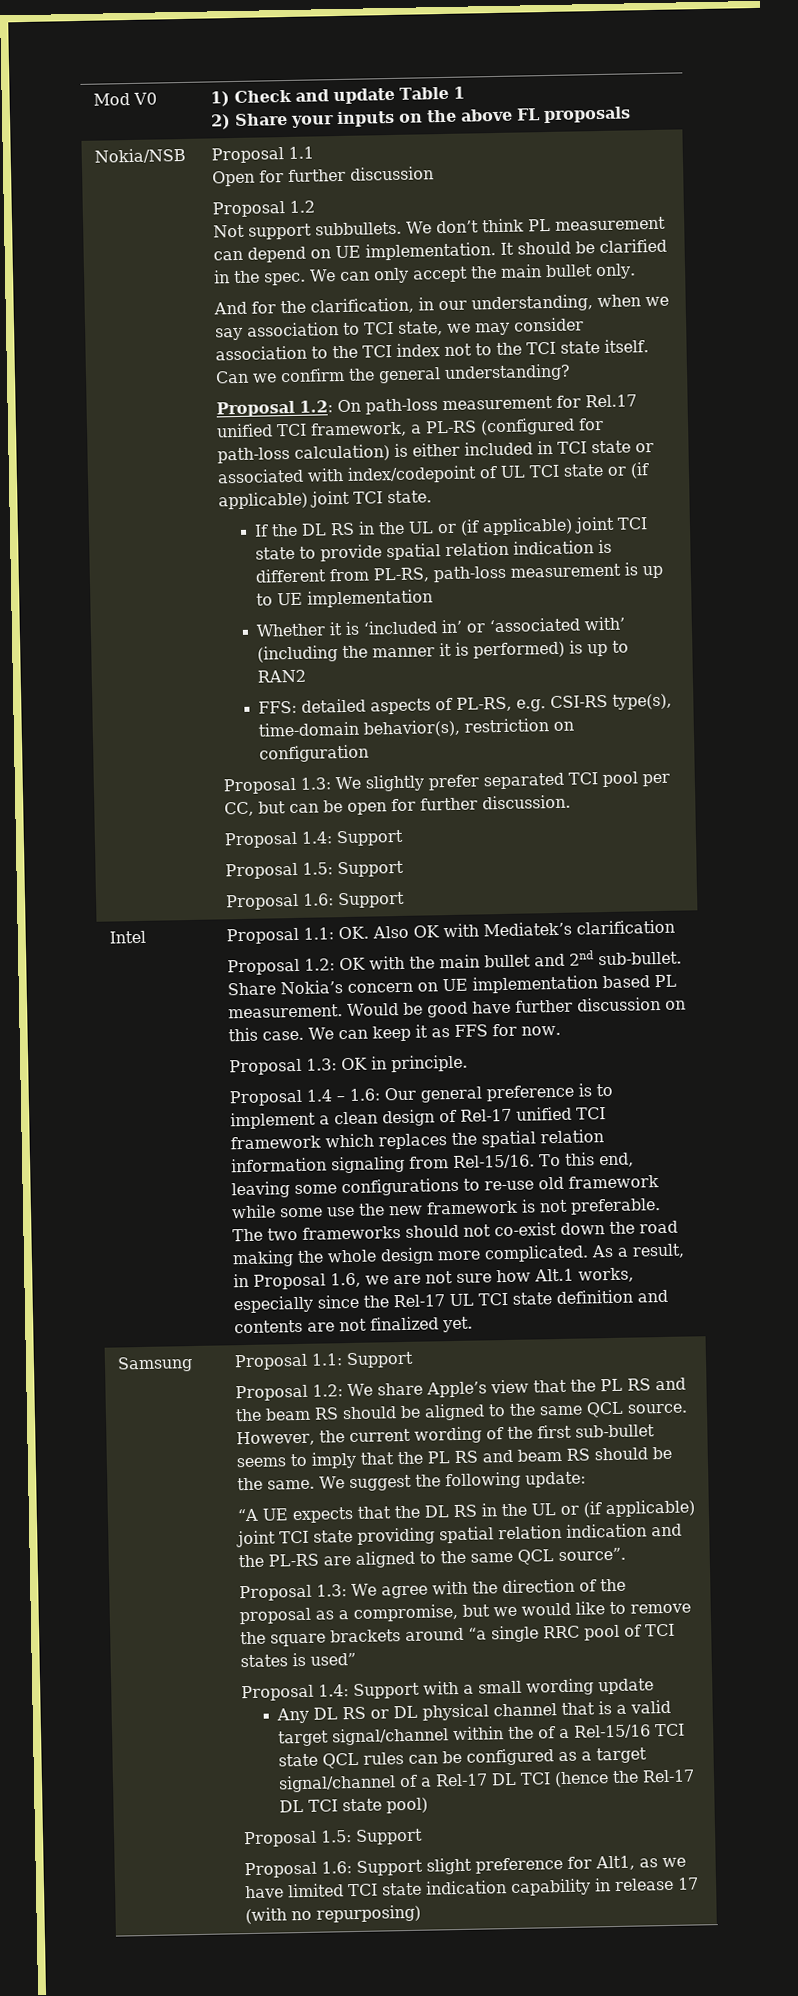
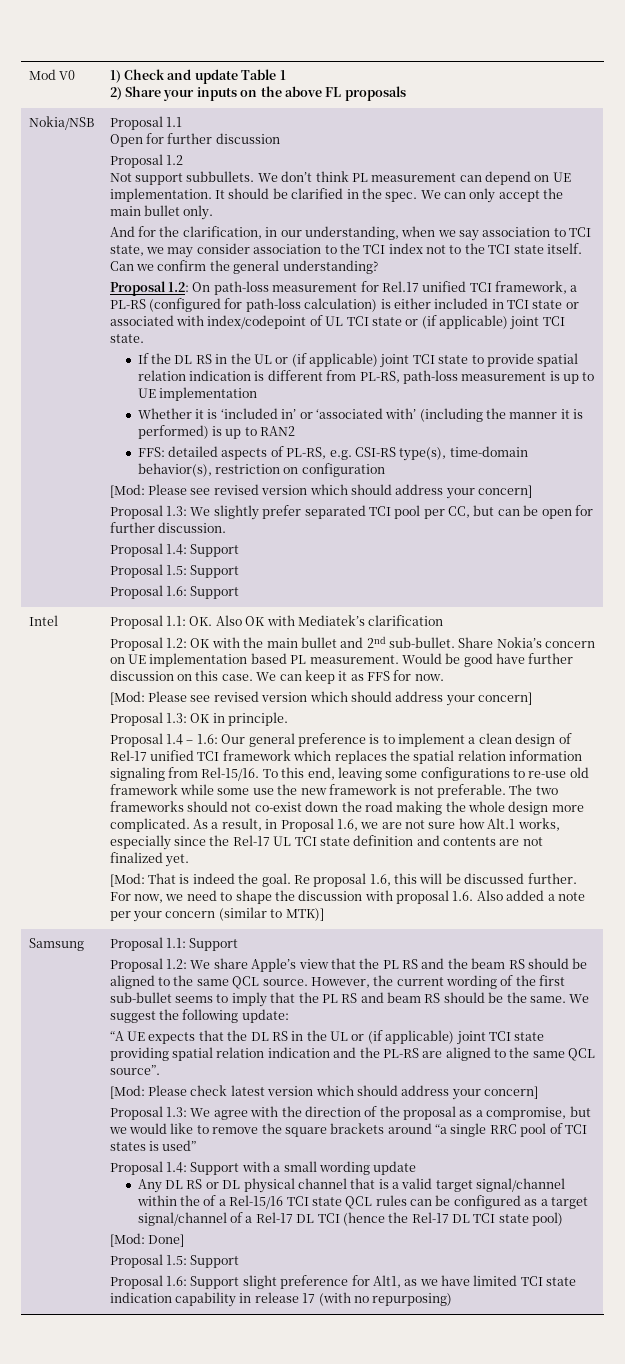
(370, 753) none -> [109,484,533,499] // [Mod: Please see revised version which should address your concern]
(561, 1030) none -> [109,691,533,706] // [Mod: Please see revised version which should address your concern]
(473, 1324) none -> [109,873,577,887] [109,890,585,904] [109,907,324,922] // [Mod: That is indeed the goal. Re proposal 1.6, this will be discussed further. For now, we need to shape the discussion with proposal 1.6. Also added a note per your concern (similar to MTK)]
(626, 1554) none -> [109,1085,539,1100] // [Mod: Please check latest version which should address your concern]
(429, 1805) none -> [109,1233,185,1247] // [Mod: Done]

